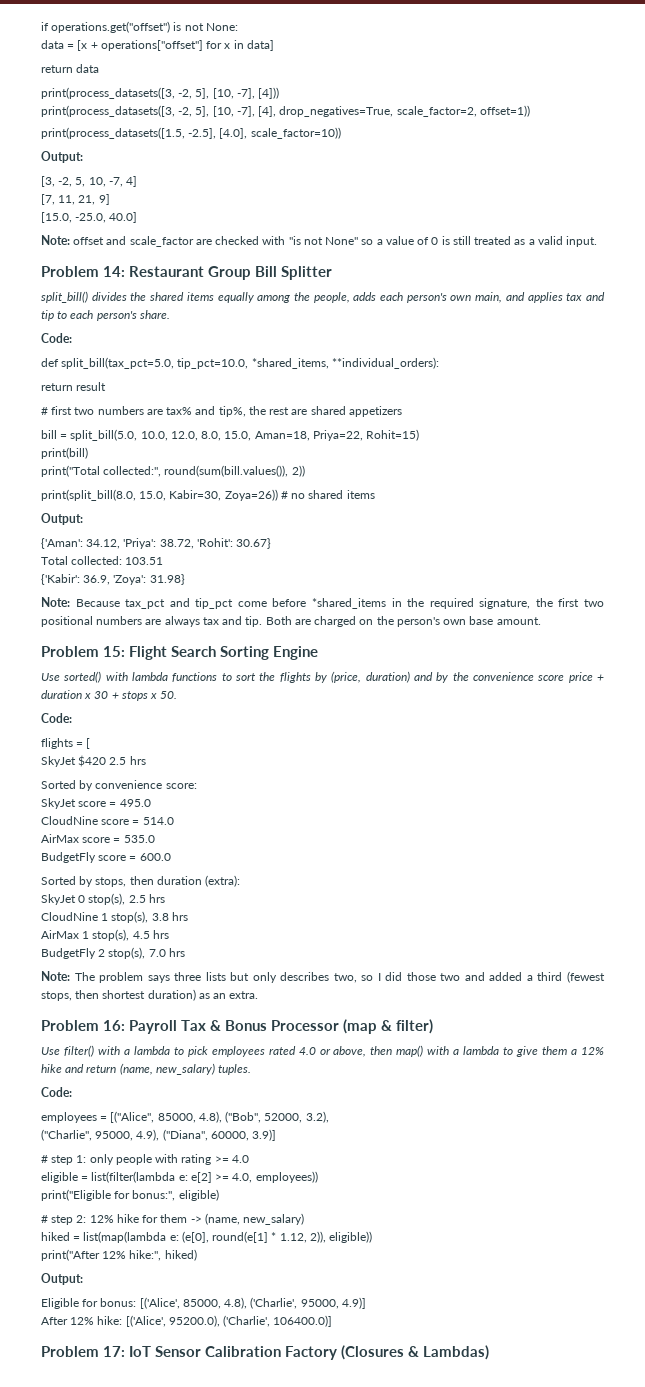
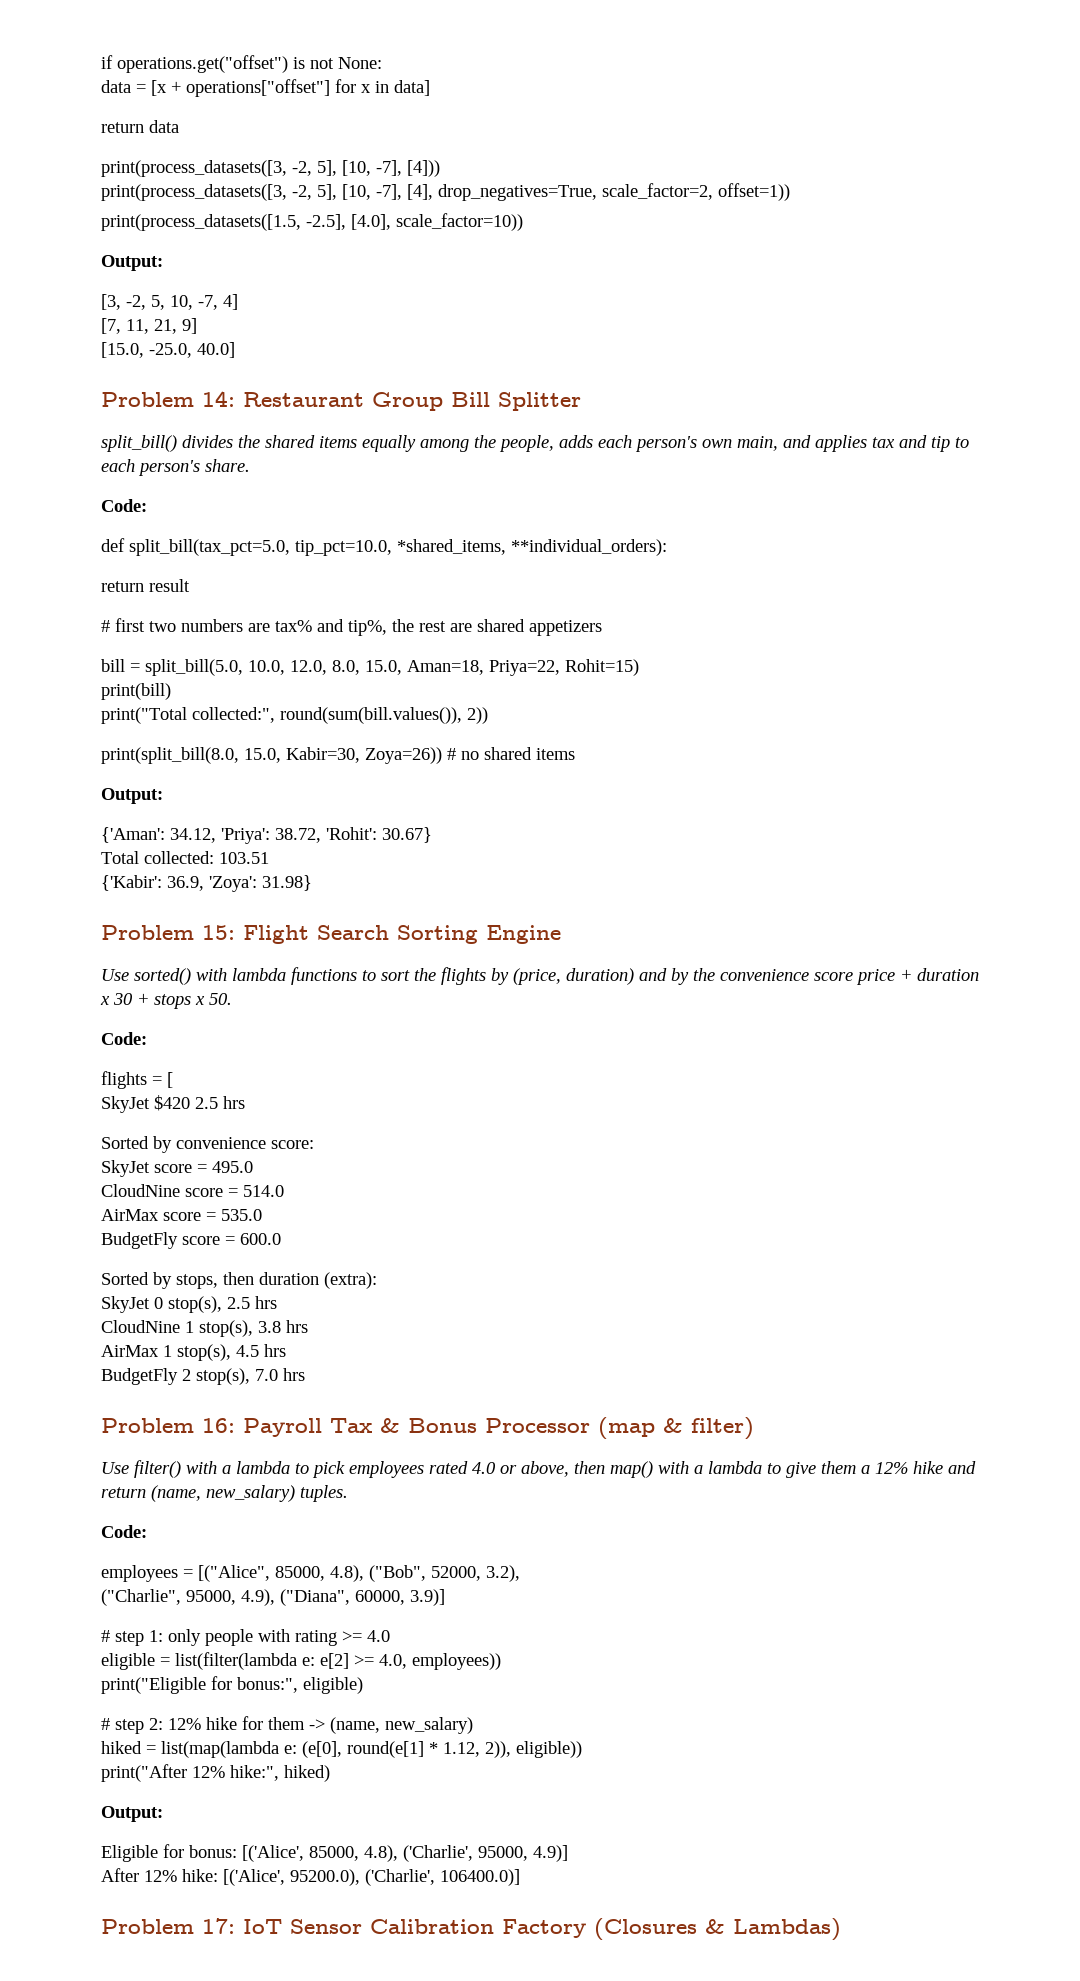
[41,235,598,247] // Note: offset and scale_factor are checked with "is not None" so a value of 0 is still treated as a valid input. -> (235, 350) none
[41,597,604,609] [41,616,541,627] // Note: Because tax_pct and tip_pct come before *shared_items in the required signature, the first two positional numbers are always tax and tip. Both are charged on the person's own base amount. -> (312, 883) none
[41,971,605,983] [41,989,259,1001] // Note: The problem says three lists but only describes two, so I did those two and added a third (fewest stops, then shortest duration) as an extra. -> (305, 1374) none

